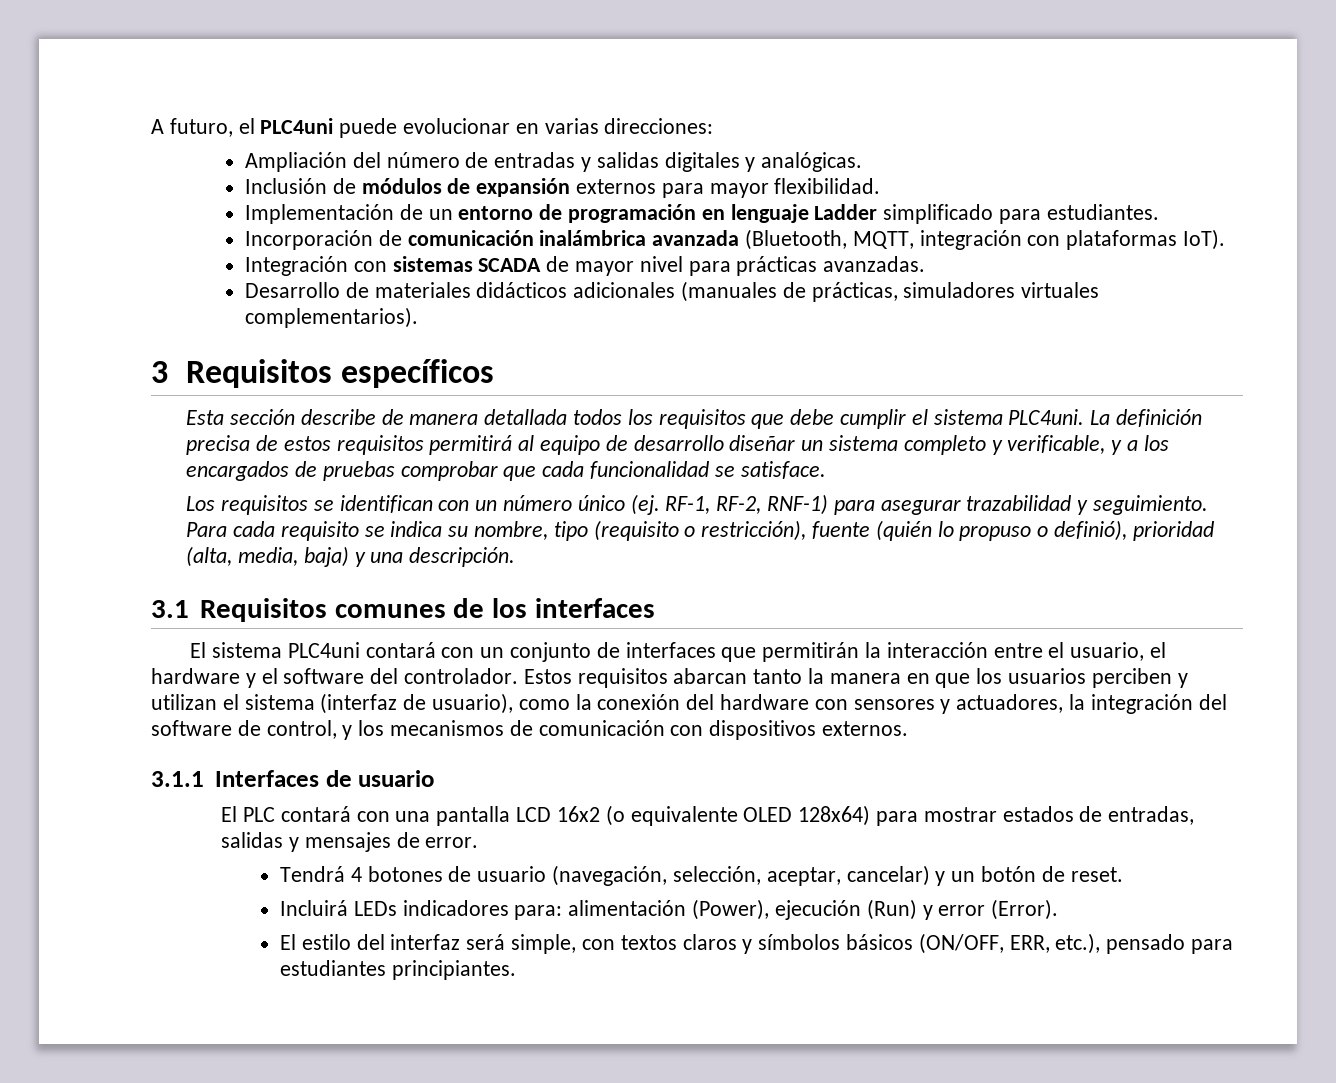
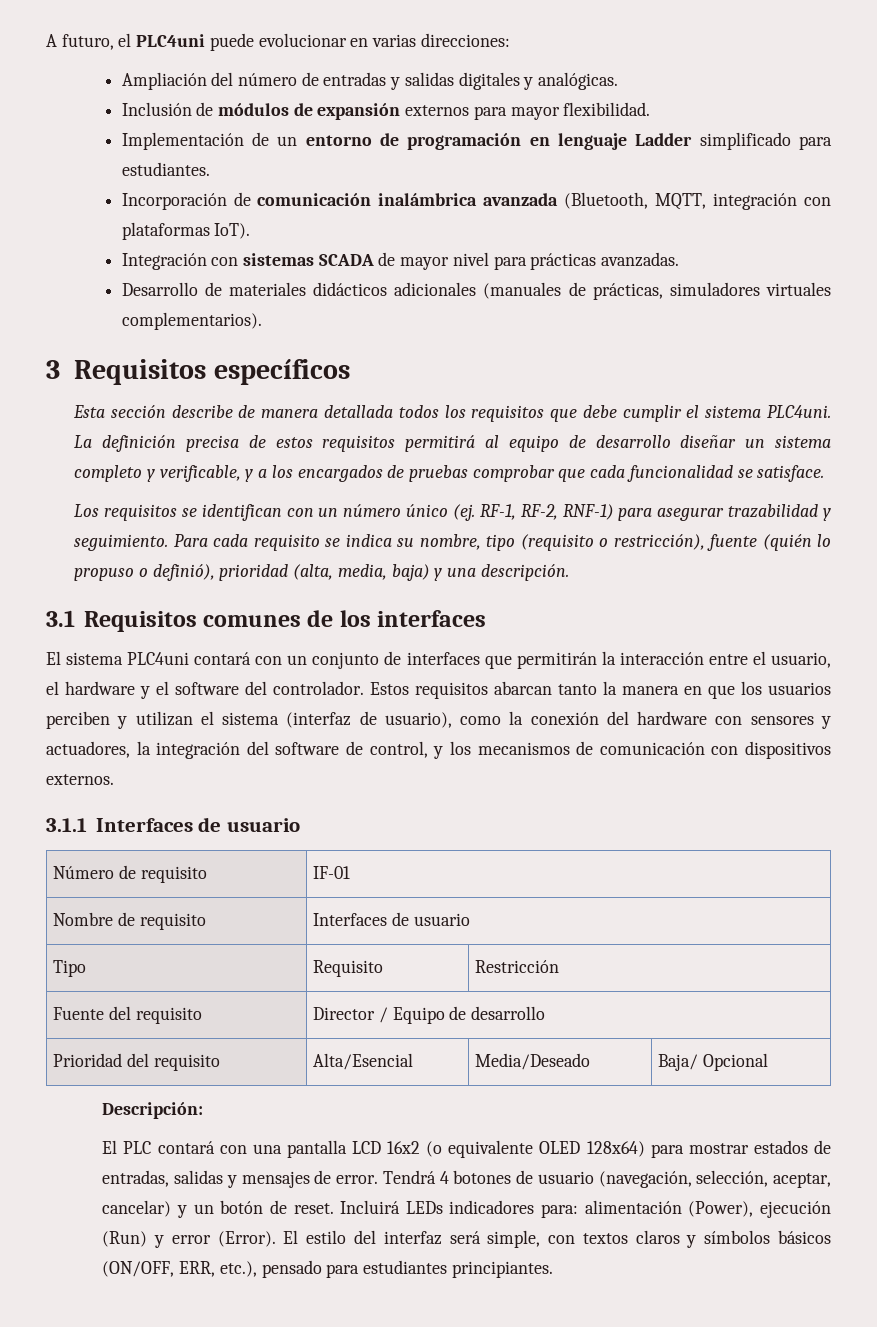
(435, 778) none -> [53,865,207,883] [313,866,351,879] [53,912,206,930] [313,912,470,926] [53,960,87,977] [313,960,384,977] [475,960,560,973] [53,1006,202,1024] [313,1006,545,1024] [53,1053,220,1071] [313,1053,414,1070] [475,1053,591,1070] [658,1053,768,1071] [102,1102,204,1119] // Número de requisito | IF-01 // Nombre de requisito | Interfaces de usuario // Tipo | Requisito | Restricción // Fuente del requisito | Director / Equipo de desarrollo // Prioridad del requisito | Alta/Esencial | Media/Deseado | Baja/ Opcional // Descripción:
(479, 842) // -> (379, 1179) none
(1123, 874) // -> (334, 1208) none
(1059, 909) // -> (276, 1239) none

